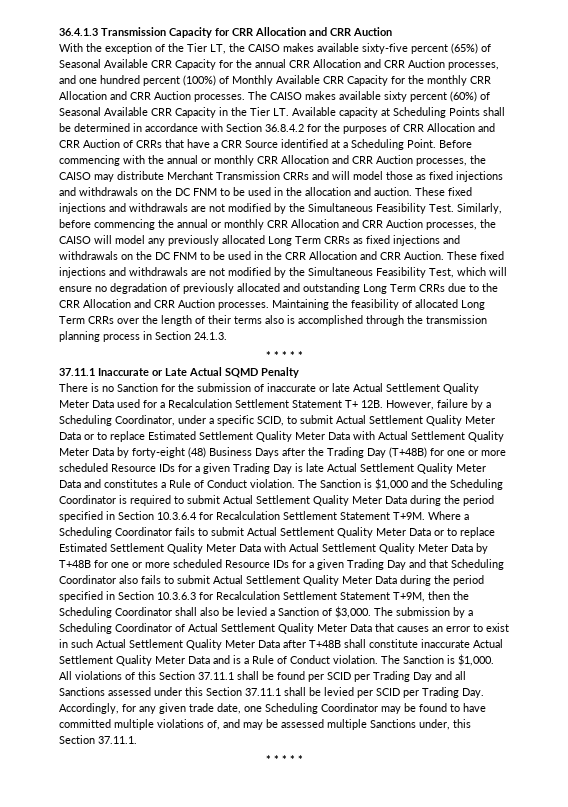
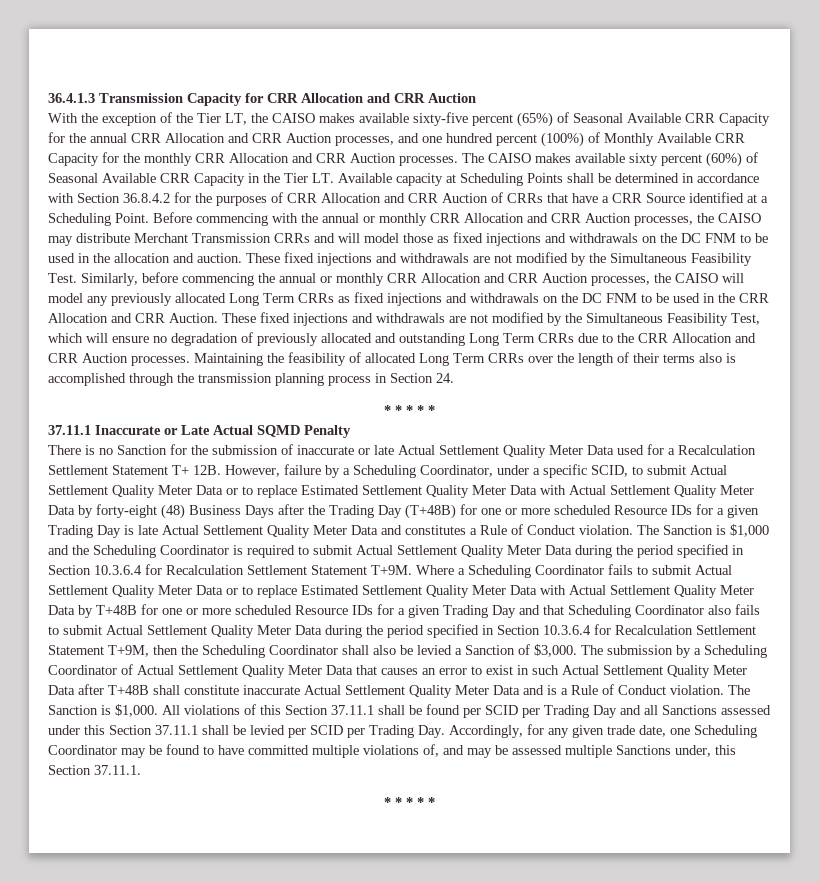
[194,332,227,340] 24.1.3. -> [436,373,454,383] 24.
[157,592,196,600] 10.3.6.3 -> [543,625,591,635] 10.3.6.4

